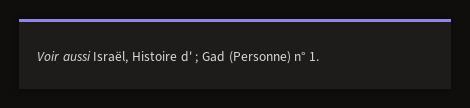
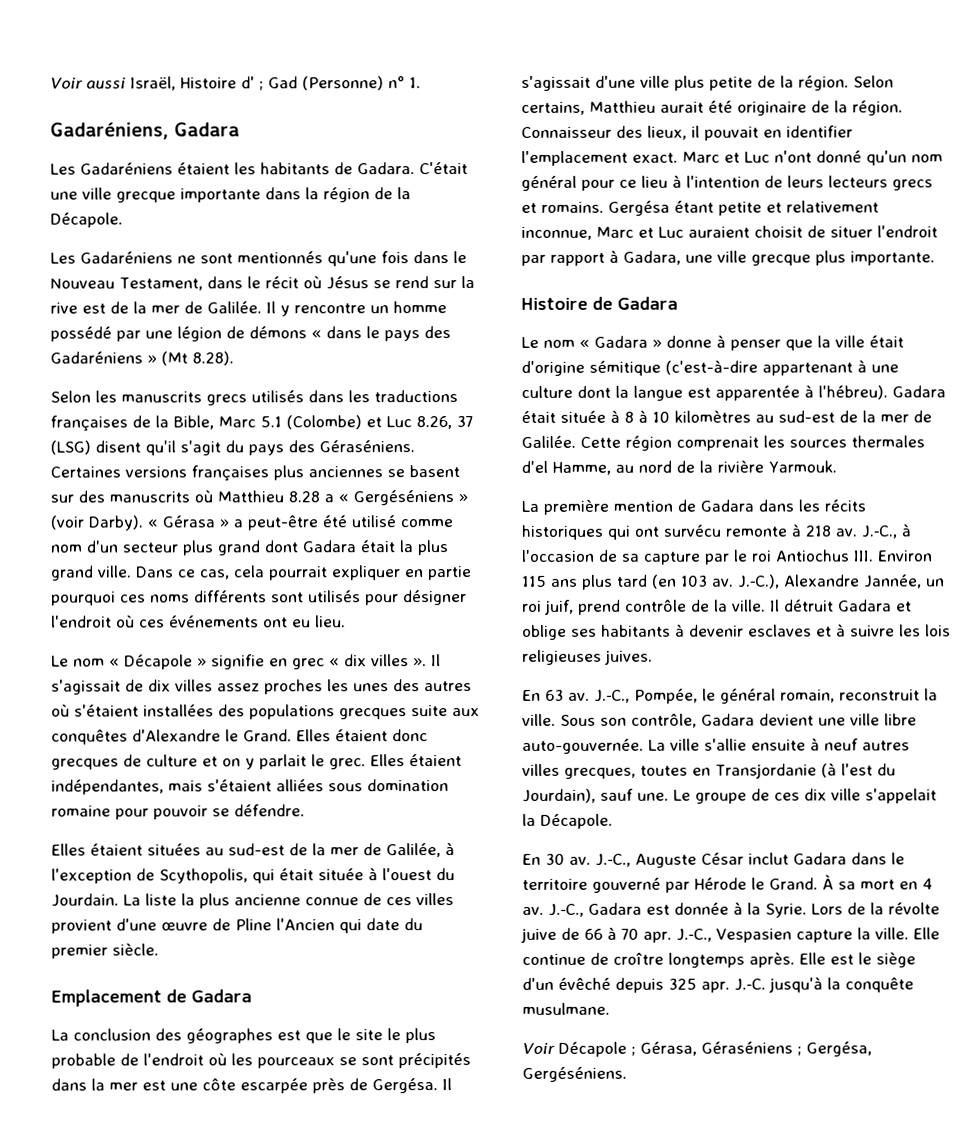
(319, 56) none -> [50,122,240,140] [50,162,468,175] [50,187,411,203] [50,212,123,228] [50,251,467,267] [50,276,475,291] [50,301,447,317] [50,326,451,342] [50,351,234,366] [50,390,458,406] [50,415,473,432] [50,440,415,456] [50,465,460,482] [50,490,468,506] [50,515,453,531] [50,540,448,556] [51,565,472,581] [51,590,467,606] [51,615,346,628] [51,654,441,670] [51,679,472,695] [51,704,480,720] [51,729,428,745] [51,754,462,770] [51,779,449,795] [51,804,305,820] [51,842,455,858] [51,867,455,884] [51,893,454,909] [51,918,423,934] [51,943,159,959] [51,989,252,1007] [51,1028,436,1044] [51,1053,471,1069] [51,1078,452,1094] [521,75,894,91] [521,100,903,116] [521,125,853,141] [521,150,943,166] [521,174,933,191] [521,200,879,216] [521,225,938,240] [521,249,935,266] [521,296,678,310] [521,334,904,351] [521,359,899,376] [521,384,946,401] [521,409,932,423] [521,435,925,451] [521,460,837,475] [521,499,866,515] [521,523,911,540] [521,549,933,565] [522,574,945,590] [522,599,912,615] [522,623,951,640] [522,649,653,665] [522,688,938,704] [522,713,917,728] [522,737,910,754] [522,762,896,779] [522,788,937,804] [522,813,613,829] [522,852,905,868] [522,874,933,893] [522,901,940,918] [520,926,940,943] [522,952,916,968] [522,976,914,993] [522,1002,610,1015] [522,1041,872,1057] [522,1066,627,1082] // Gadaréniens, Gadara // Les Gadaréniens étaient les habitants de Gadara. C'était une ville grecque importante dans la région de la Décapole. // Les Gadaréniens ne sont mentionnés qu'une fois dans le Nouveau Testament, dans le récit où Jésus se rend sur la rive est de la mer de Galilée. Il y rencontre un homme possédé par une légion de démons « dans le pays des Gadaréniens » (Mt 8.28). // Selon les manuscrits grecs utilisés dans les traductions françaises de la Bible, Marc 5.1 (Colombe) et Luc 8.26, 37 (LSG) disent qu'il s'agit du pays des Géraséniens. Certaines versions françaises plus anciennes se basent sur des manuscrits où Matthieu 8.28 a « Gergéséniens » (voir Darby). « Gérasa » a peut-être été utilisé comme nom d'un secteur plus grand dont Gadara était la plus grand ville. Dans ce cas, cela pourrait expliquer en partie pourquoi ces noms différents sont utilisés pour désigner l'endroit où ces événements ont eu lieu. // Le nom « Décapole » signifie en grec « dix villes ». Il s'agissait de dix villes assez proches les unes des autres où s'étaient installées des populations grecques suite aux conquêtes d'Alexandre le Grand. Elles étaient donc grecques de culture et on y parlait le grec. Elles étaient indépendantes, mais s'étaient alliées sous domination romaine pour pouvoir se défendre. // Elles étaient situées au sud-est de la mer de Galilée, à l'exception de Scythopolis, qui était située à l'ouest du Jourdain. La liste la plus ancienne connue de ces villes provient d'une œuvre de Pline l'Ancien qui date du premier siècle. // Emplacement de Gadara // La conclusion des géographes est que le site le plus probable de l'endroit où les pourceaux se sont précipités dans la mer est une côte escarpée près de Gergésa. Il s'agissait d'une ville plus petite de la région. Selon certains, Matthieu aurait été originaire de la région. Connaisseur des lieux, il pouvait en identifier l'emplacement exact. Marc et Luc n'ont donné qu'un nom général pour ce lieu à l'intention de leurs lecteurs grecs et romains. Gergésa étant petite et relativement inconnue, Marc et Luc auraient choisit de situer l'endroit par rapport à Gadara, une ville grecque plus importante. // Histoire de Gadara // Le nom « Gadara » donne à penser que la ville était d'origine sémitique (c'est-à-dire appartenant à une culture dont la langue est apparentée à l'hébreu). Gadara était située à 8 à 10 kilomètres au sud-est de la mer de Galilée. Cette région comprenait les sources thermales d'el Hamme, au nord de la rivière Yarmouk. // La première mention de Gadara dans les récits historiques qui ont survécu remonte à 218 av. J.‑C., à l'occasion de sa capture par le roi Antiochus III. Environ 115 ans plus tard (en 103 av. J.‑C.), Alexandre Jannée, un roi juif, prend contrôle de la ville. Il détruit Gadara et oblige ses habitants à devenir esclaves et à suivre les lois religieuses juives. // En 63 av. J.‑C., Pompée, le général romain, reconstruit la ville. Sous son contrôle, Gadara devient une ville libre auto-gouvernée. La ville s'allie ensuite à neuf autres villes grecques, toutes en Transjordanie (à l'est du Jourdain), sauf une. Le groupe de ces dix ville s'appelait la Décapole. // En 30 av. J.‑C., Auguste César inclut Gadara dans le territoire gouverné par Hérode le Grand. À sa mort en 4 av. J.‑C., Gadara est donnée à la Syrie. Lors de la révolte juive de 66 à 70 apr. J.‑C., Vespasien capture la ville. Elle continue de croître longtemps après. Elle est le siège d'un évêché depuis 325 apr. J.‑C. jusqu'à la conquête musulmane. // Voir Décapole ; Gérasa, Géraséniens ; Gergésa, Gergéséniens.

